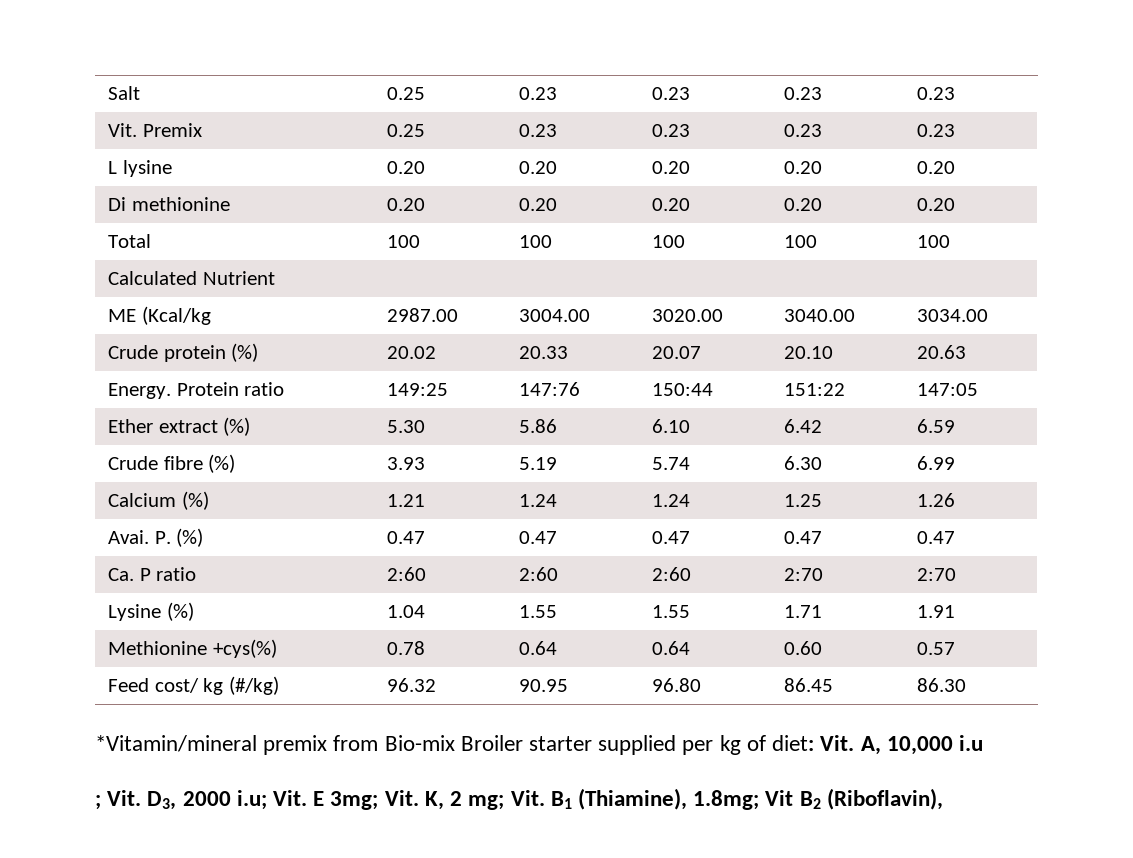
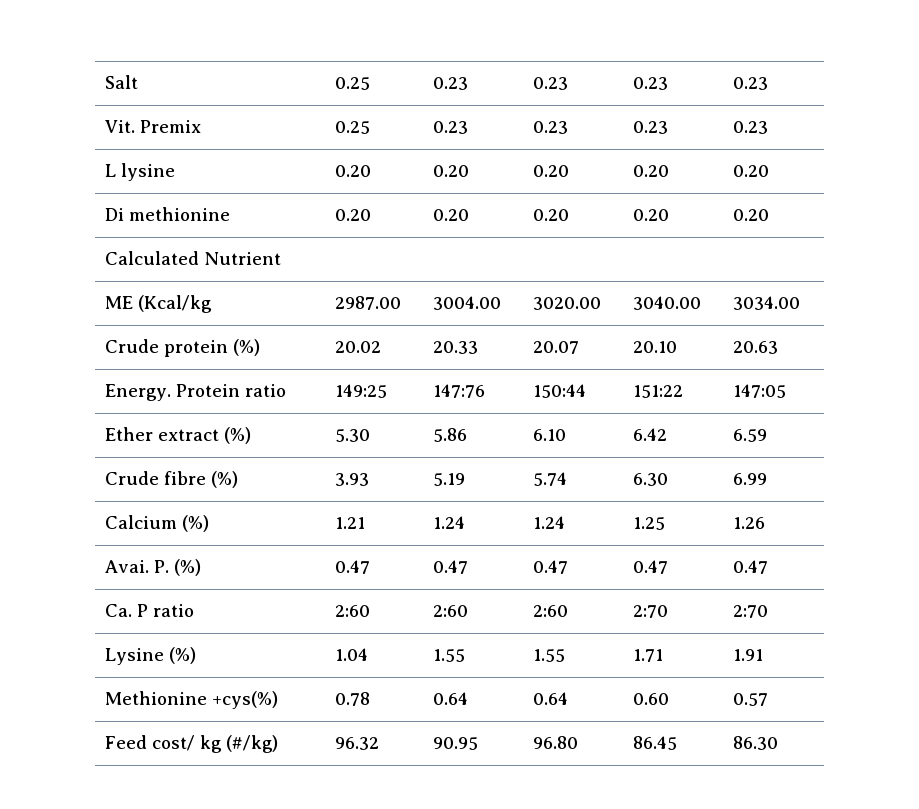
[107,234,151,248] [386,235,420,248] [518,235,552,248] [651,235,685,248] [783,235,817,248] [916,235,950,248] // Total | 100 | 100 | 100 | 100 | 100 -> (770, 215) none
[95,735,983,755] [95,788,943,810] // *Vitamin/mineral premix from Bio-mix Broiler starter supplied per kg of diet: Vit. A, 10,000 i.u // ; Vit. D3, 2000 i.u; Vit. E 3mg; Vit. K, 2 mg; Vit. B1 (Thiamine), 1.8mg; Vit B2 (Riboflavin), -> (779, 743) none

